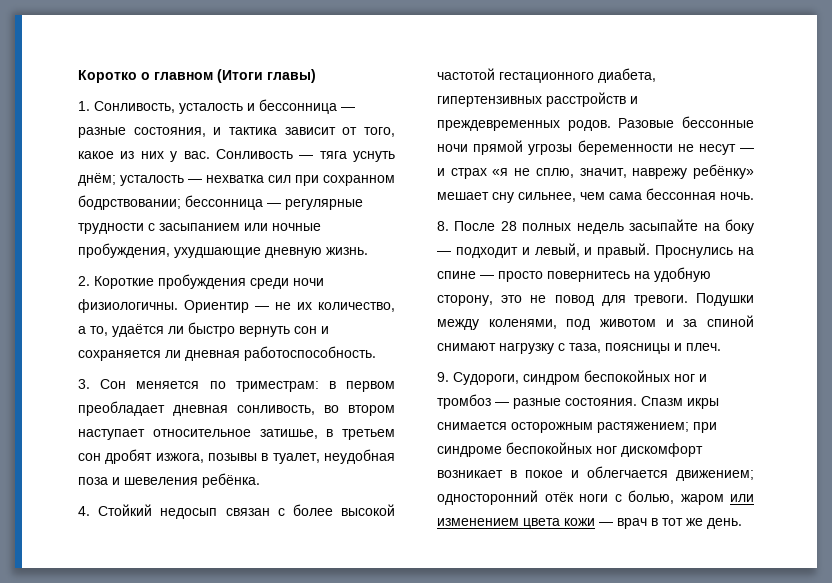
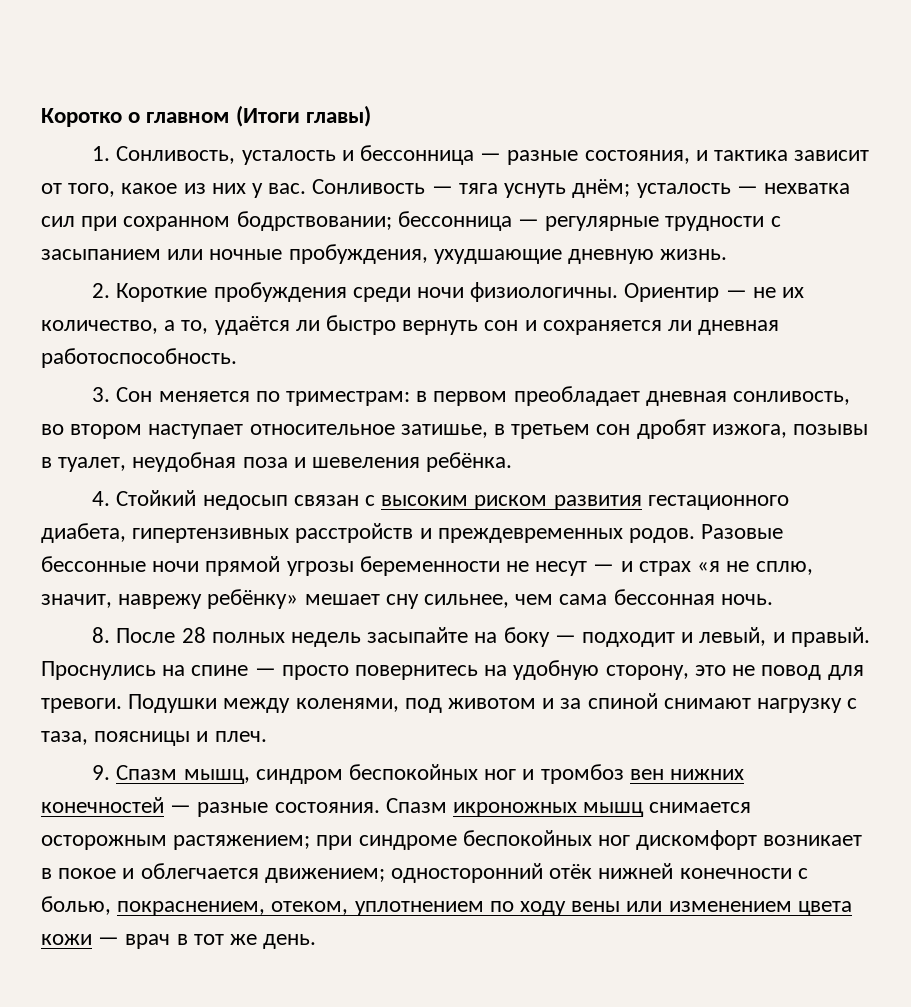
[292,504,395,516] [437,68,495,80] более высокой частотой -> [381,495,642,510] высоким риском развития
[453,372,519,385] Судороги, -> [116,765,250,784] Спазм мышц,
(491, 401) none -> [629,769,745,780] [41,797,164,813] вен нижних конечностей
[687,398,719,409] икры -> [453,802,645,817] икроножных мышц
[579,490,724,505] ноги с болью, жаром -> [598,863,808,879] [41,896,621,916] нижней конечности с болью, покраснением, отеком, уплотнением по ходу вены

